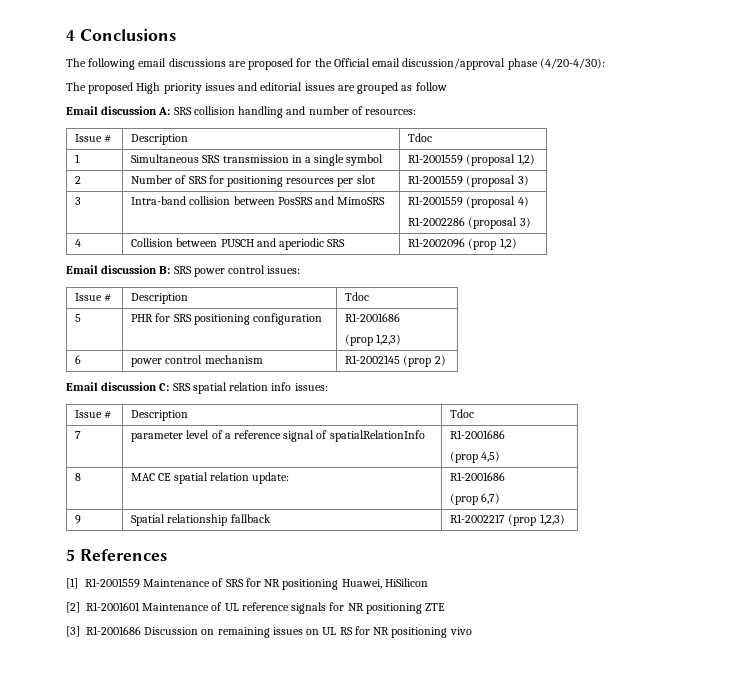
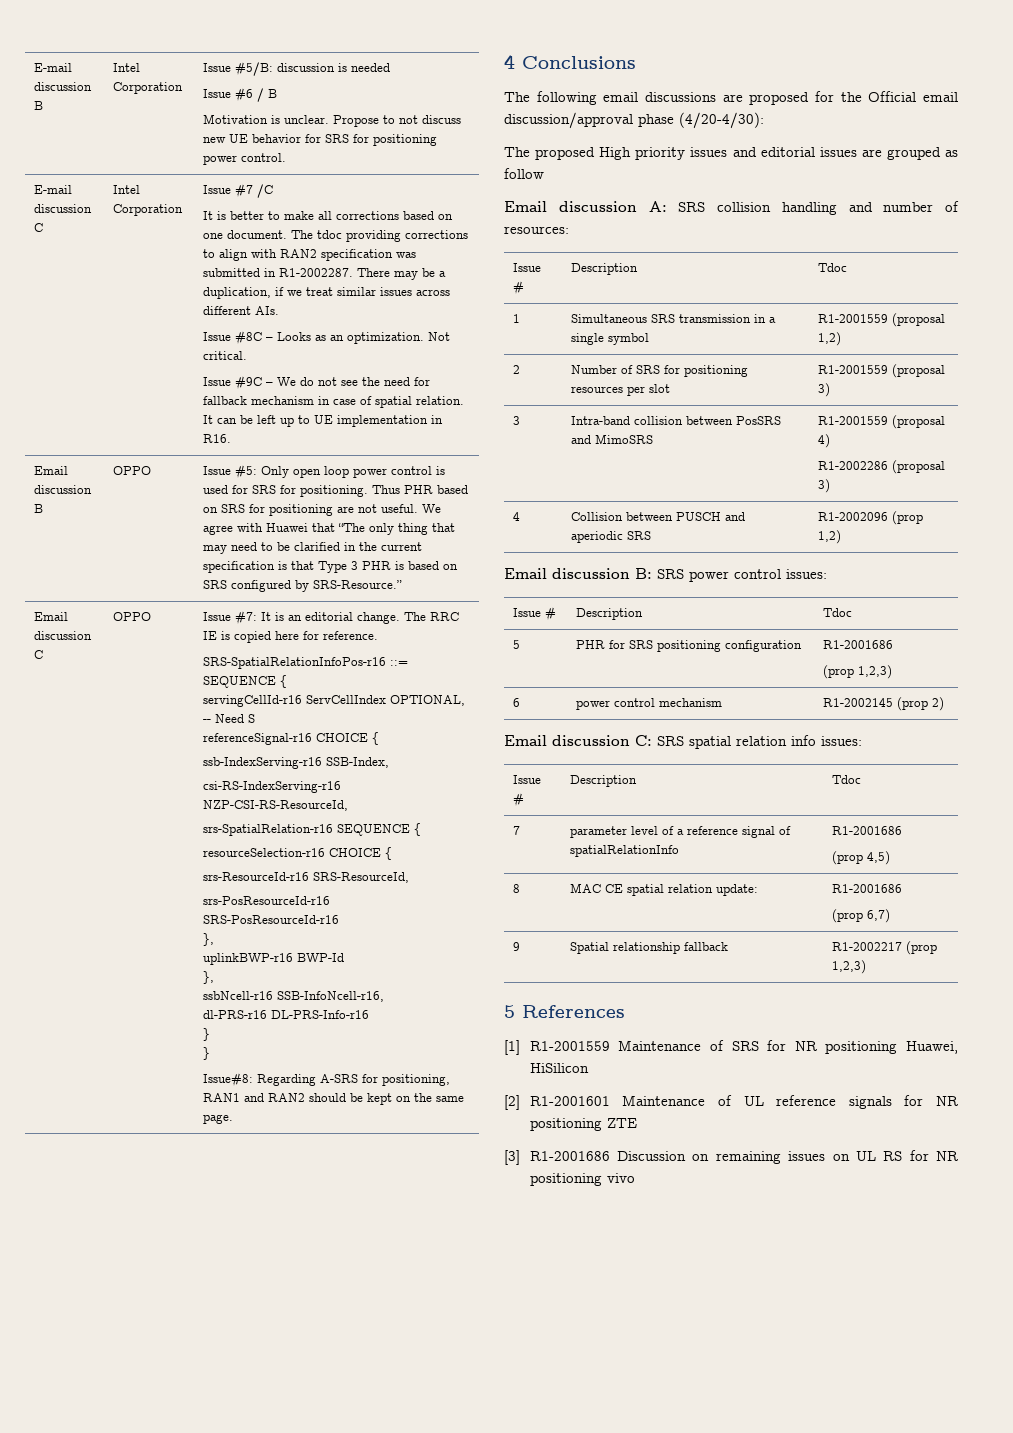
(66, 35) none -> [34,63,73,72] [34,82,93,91] [34,101,44,110] [113,63,141,72] [113,82,184,94] [203,62,391,76] [203,88,278,102] [203,114,462,127] [203,134,438,146] [203,153,287,165] [34,185,73,194] [34,204,93,213] [34,223,44,232] [113,185,141,194] [113,204,184,216] [203,184,274,198] [203,211,454,220] [203,230,469,242] [203,249,417,261] [203,268,447,280] [203,287,451,299] [203,306,280,315] [203,331,451,345] [203,351,248,360] [203,376,431,390] [203,396,465,408] [203,415,444,427] [203,434,232,443] [34,466,69,475] [34,485,93,494] [34,504,44,513] [113,466,152,475] [203,465,446,479] [203,485,469,497] [203,504,442,516] [203,523,456,535] [203,542,423,554] [203,561,459,573] [203,580,403,592] [34,612,69,621] [34,631,93,640] [34,650,44,659] [113,612,152,621] [203,611,460,625] [203,631,379,643] [203,657,409,669] [203,675,288,688] [203,695,466,707] [203,714,256,723] [203,732,380,745] [203,757,390,769] [203,781,342,793] [203,800,349,811] [203,823,422,836] [203,847,393,860] [203,872,410,883] [203,896,331,905] [203,915,340,924] [203,933,215,946] [203,953,345,965] [203,971,215,984] [203,991,385,1002] [203,1010,370,1019] [203,1028,211,1041] [203,1047,211,1060] [203,1073,451,1087] [203,1093,465,1105] [203,1114,234,1124] E-mail discussion B | Intel Corporation | Issue #5/B: discussion is needed // Issue #6 / B // Motivation is unclear. Propose to not discuss new UE behavior for SRS for positioning power control. // E-mail discussion C | Intel Corporation | Issue #7 /C // It is better to make all corrections based on one document. The tdoc providing corrections to align with RAN2 specification was submitted in R1-2002287. There may be a duplication, if we treat similar issues across different AIs. // Issue #8C – Looks as an optimization. Not critical. // Issue #9C – We do not see the need for fallback mechanism in case of spatial relation. It can be left up to UE implementation in R16. // Email discussion B | OPPO | Issue #5: Only open loop power control is used for SRS for positioning. Thus PHR based on SRS for positioning are not useful. We agree with Huawei that “The only thing that may need to be clarified in the current specification is that Type 3 PHR is based on SRS configured by SRS-Resource.” // Email discussion C | OPPO | Issue #7: It is an editorial change. The RRC IE is copied here for reference. // SRS-SpatialRelationInfoPos-r16 ::= SEQUENCE { // servingCellId-r16 ServCellIndex OPTIONAL, -- Need S // referenceSignal-r16 CHOICE { // ssb-IndexServing-r16 SSB-Index, // csi-RS-IndexServing-r16 NZP-CSI-RS-ResourceId, // srs-SpatialRelation-r16 SEQUENCE { // resourceSelection-r16 CHOICE { // srs-ResourceId-r16 SRS-ResourceId, // srs-PosResourceId-r16 SRS-PosResourceId-r16 // }, // uplinkBWP-r16 BWP-Id // }, // ssbNcell-r16 SSB-InfoNcell-r16, // dl-PRS-r16 DL-PRS-Info-r16 // } // } // Issue#8: Regarding A-SRS for positioning, RAN1 and RAN2 should be kept on the same page. //

